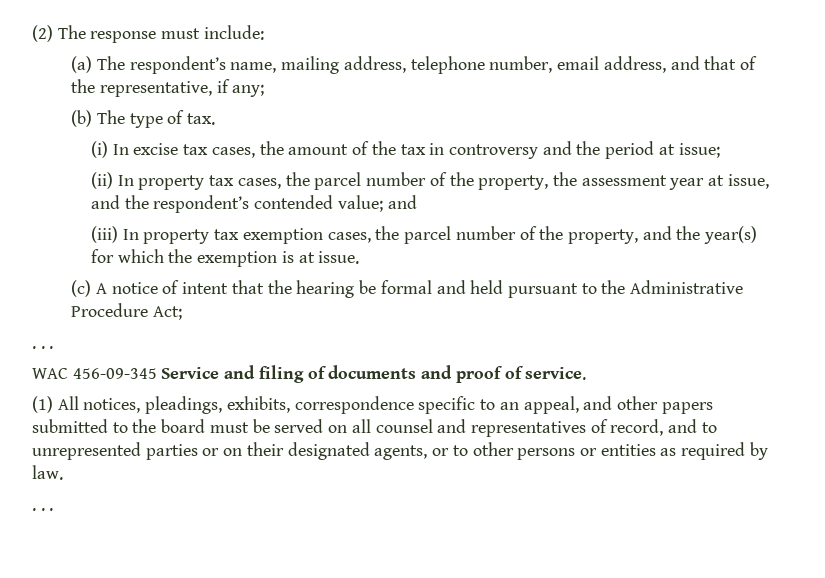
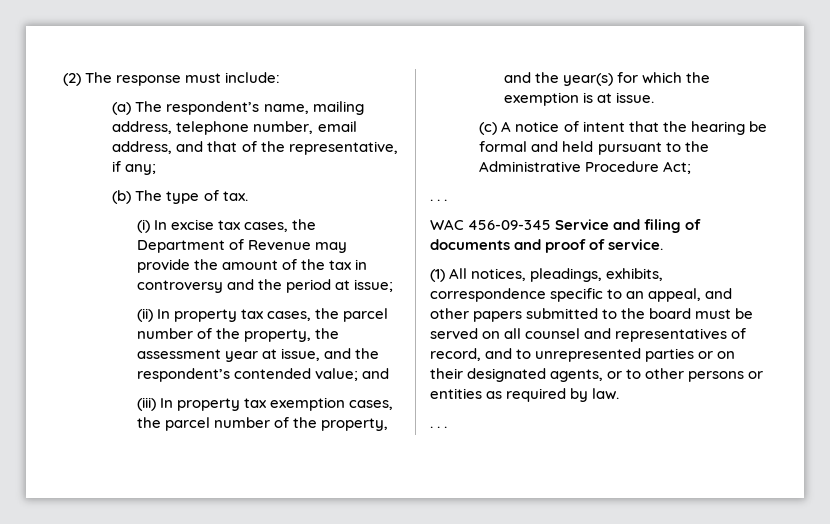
(284, 148) none -> [137,239,348,253] [137,259,219,273] Department of Revenue may provide the

